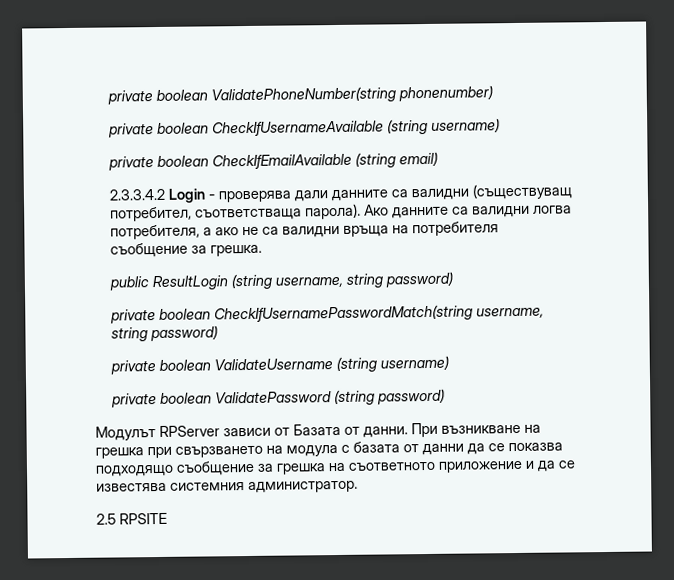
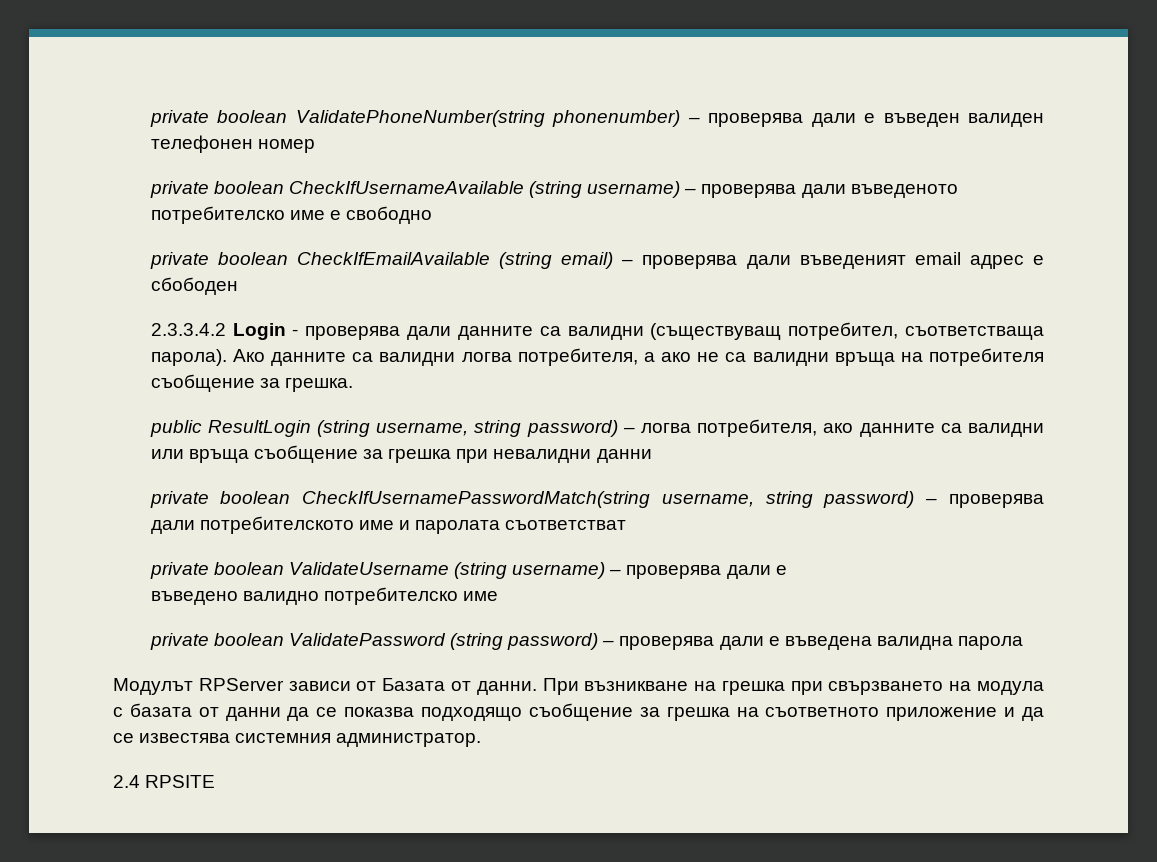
(494, 93) none -> [687,113,1045,127] [150,135,315,153] – проверява дали е въведен валиден телефонен номер
(501, 125) none -> [684,184,958,198] [150,206,433,224] – проверява дали въведеното потребителско име е свободно
(439, 159) none -> [621,252,1044,269] [150,277,238,295] – проверява дали въведеният email адрес е сбободен
(454, 279) none -> [622,419,1045,437] [150,445,652,463] – логва потребителя, ако данните са валидни или връща съобщение за грешка при невалидни данни
(219, 333) none -> [925,494,1045,508] [150,516,627,534] – проверява дали потребителското име и паролата съответстват
(450, 363) none -> [609,565,787,579] [150,587,499,605] – проверява дали е // въведено валидно потребителско име
(446, 396) none -> [602,636,1024,650] – проверява дали е въведена валидна парола
[96,513,116,525] 2.5 -> [113,775,140,788] 2.4

